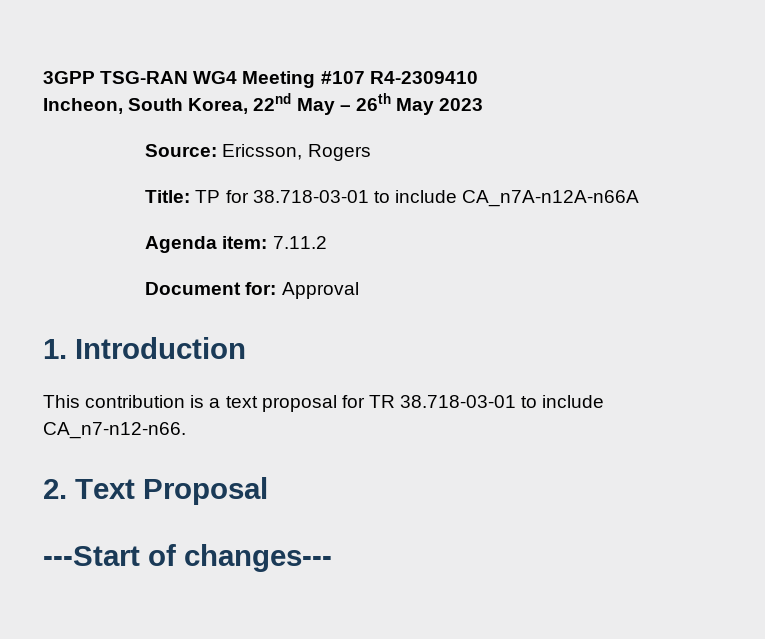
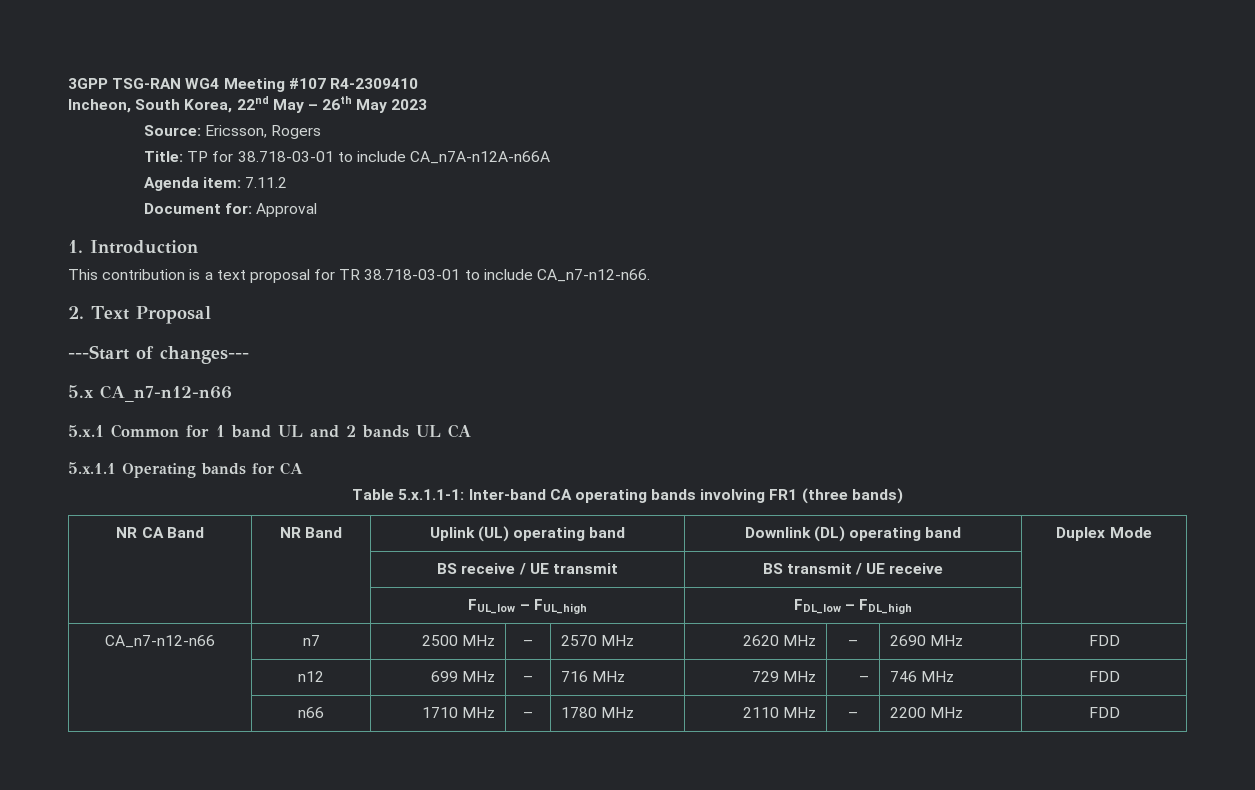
(332, 558) none -> [68,385,232,402] [68,424,471,438] [68,462,303,478] [352,488,903,504] [116,527,204,538] [279,527,343,538] [429,526,626,542] [744,526,962,542] [1056,527,1152,541] [437,563,618,575] [762,563,944,575] [468,599,587,614] [793,599,913,614] [105,635,215,648] [302,635,320,646] [421,635,496,646] [523,640,533,646] [560,635,635,646] [742,635,817,646] [848,640,858,646] [889,635,964,646] [1088,635,1120,646] [298,671,324,682] [430,671,496,682] [523,676,533,682] [560,671,626,682] [751,671,817,682] [859,676,870,682] [889,671,955,682] [1088,671,1120,682] [298,707,324,718] [421,707,496,718] [523,712,533,718] [560,707,635,718] [742,707,817,718] [848,712,858,718] [889,707,964,718] [1088,707,1120,718] // 5.x CA_n7-n12-n66 // 5.x.1 Common for 1 band UL and 2 bands UL CA // 5.x.1.1 Operating bands for CA // Table 5.x.1.1-1: Inter-band CA operating bands involving FR1 (three bands) // NR CA Band | NR Band | Uplink (UL) operating band | Downlink (DL) operating band | Duplex Mode // | | BS receive / UE transmit | BS transmit / UE receive | // | | FUL_low – FUL_high | FDL_low – FDL_high | // CA_n7-n12-n66 | n7 | 2500 MHz | – | 2570 MHz | 2620 MHz | – | 2690 MHz | FDD // | n12 | 699 MHz | – | 716 MHz | 729 MHz | – | 746 MHz | FDD // | n66 | 1710 MHz | – | 1780 MHz | 2110 MHz | – | 2200 MHz | FDD

